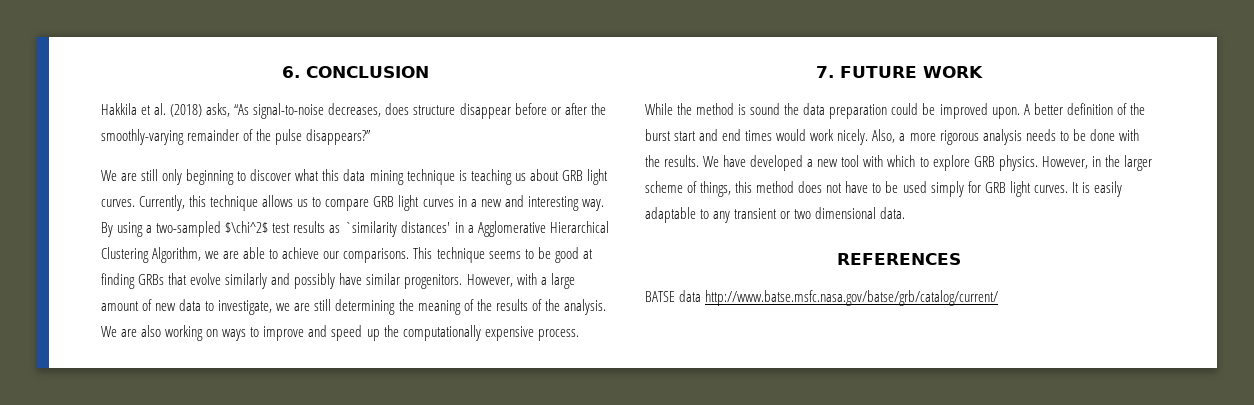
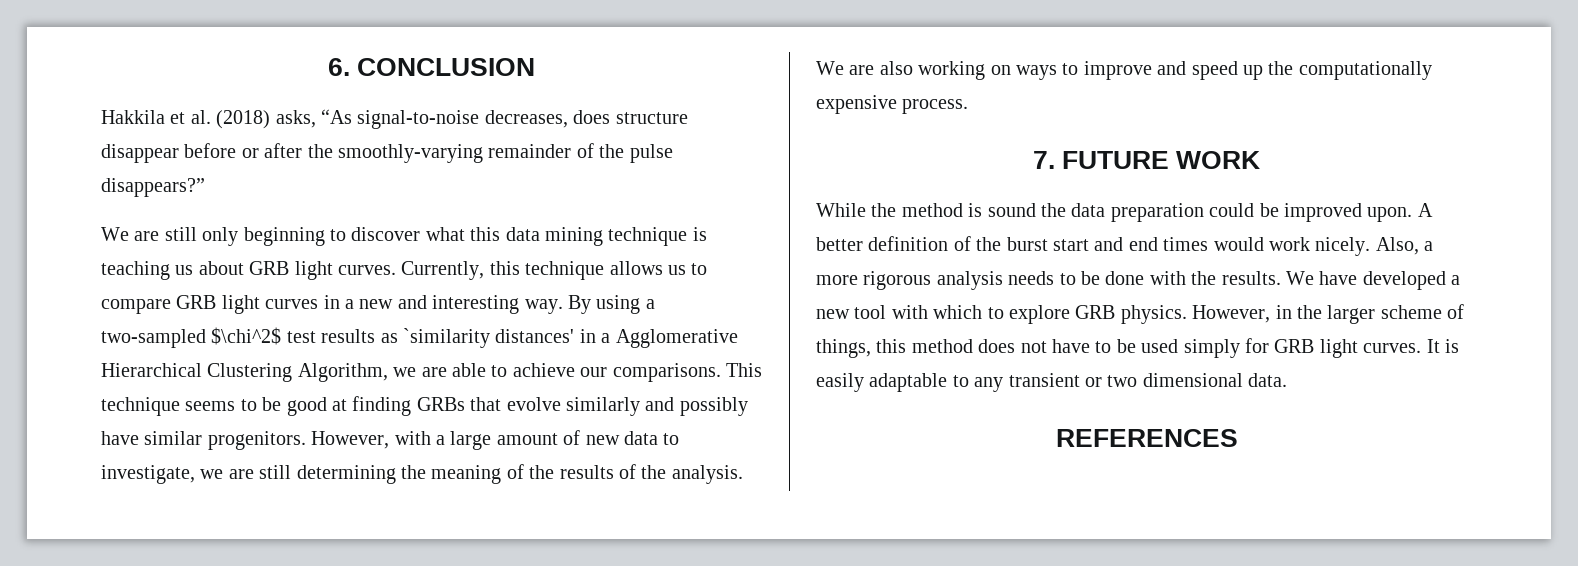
[645,290,999,306] // BATSE data http://www.batse.msfc.nasa.gov/batse/grb/catalog/current/ -> (1238, 438) none

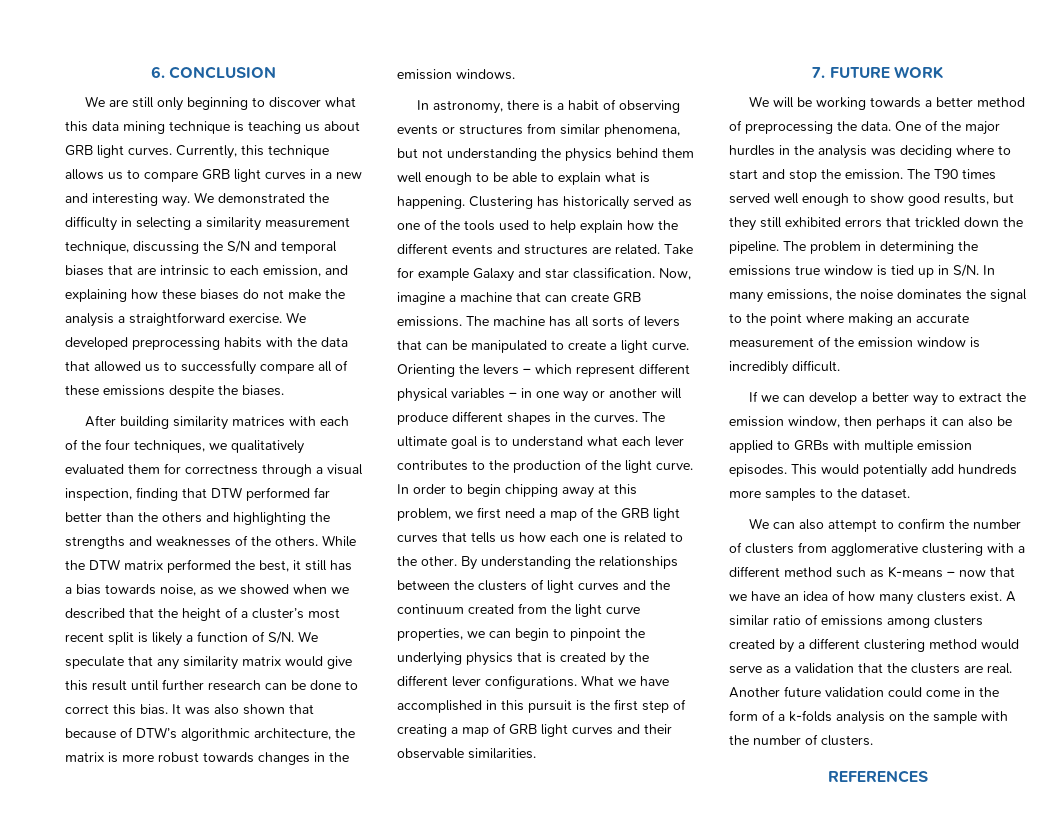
[101,109,688,129] [101,143,673,163] [101,178,205,197] // Hakkila et al. (2018) asks, “As signal-to-noise decreases, does structure disappear before or after the smoothly-varying remainder of the pulse disappears?” -> (277, 72) none
[568,295,655,314] [101,327,738,348] [101,363,762,382] [101,396,748,416] [101,430,680,450] [101,464,743,484] [816,61,1432,80] [816,95,969,114] [1032,151,1261,169] [816,203,1433,222] [816,236,1434,256] [816,271,1461,290] [816,304,1465,324] [816,338,1459,358] [816,373,1288,392] By using a two-sampled $\chi^2$ test results as `similarity distances' in a Agglomerative Hierarchical Clustering Algorithm, we are able to achieve our comparisons. This technique seems to be good at finding GRBs that evolve similarly and possibly have similar progenitors. However, with a large amount of new data to investigate, we are still determining the meaning of the results of the analysis. We are also working on ways to improve and speed up the computationally expensive process. // 7. FUTURE WORK // While the method is sound the data preparation could be improved upon. A better definition of the burst start and end times would work nicely. Also, a more rigorous analysis needs to be done with the results. We have developed a new tool with which to explore GRB physics. However, in the larger scheme of things, this method does not have to be used simply for GRB light curves. It is easily adaptable to any transient or two dimensional data. -> [194,192,329,204] [65,216,350,231] [65,240,337,254] [65,265,348,277] [65,289,345,302] [65,312,306,327] [65,337,348,350] [65,360,348,375] [65,385,284,398] [84,415,349,430] [65,439,304,454] [65,463,363,477] [65,487,330,501] [65,512,330,525] [65,535,356,549] [65,559,352,573] [65,584,349,596] [65,607,340,621] [65,631,318,646] [65,656,352,670] [65,679,358,691] [65,704,314,715] [65,727,355,741] [65,752,349,765] [397,69,515,80] [416,99,680,114] [397,123,680,137] [397,148,694,162] [397,172,650,185] [397,196,692,210] [397,219,678,233] [397,243,693,255] [397,267,691,282] [397,292,641,305] [397,315,680,327] [397,340,689,353] [397,363,690,377] [397,388,682,402] [397,411,665,425] [397,436,684,449] [397,459,693,473] [397,484,637,498] [397,507,680,521] [397,532,683,543] [397,556,678,570] [397,579,670,593] [397,603,640,617] [397,628,645,641] [397,652,649,666] [397,675,669,689] [397,699,686,713] [397,723,672,737] [397,748,536,759] [812,66,944,79] [748,96,1025,110] [729,120,1000,135] [729,145,1011,159] [729,169,996,182] [729,193,1014,206] [729,217,1023,231] [729,241,978,254] [729,264,995,278] [729,289,1027,303] [729,313,969,326] [729,336,980,348] [729,360,840,375] [748,391,1026,406] [729,416,1012,429] [729,440,972,453] [729,464,1017,478] [729,488,910,501] [748,518,1021,532] [729,542,1025,556] [729,566,1015,578] [729,590,1016,605] [729,614,983,628] [729,638,1019,653] [729,663,1012,674] [729,686,999,698] [729,710,1008,725] [729,734,873,746] We demonstrated the difficulty in selecting a similarity measurement technique, discussing the S/N and temporal biases that are intrinsic to each emission, and explaining how these biases do not make the analysis a straightforward exercise. We developed preprocessing habits with the data that allowed us to successfully compare all of these emissions despite the biases. // After building similarity matrices with each of the four techniques, we qualitatively evaluated them for correctness through a visual inspection, finding that DTW performed far better than the others and highlighting the strengths and weaknesses of the others. While the DTW matrix performed the best, it still has a bias towards noise, as we showed when we described that the height of a cluster’s most recent split is likely a function of S/N. We speculate that any similarity matrix would give this result until further research can be done to correct this bias. It was also shown that because of DTW’s algorithmic architecture, the matrix is more robust towards changes in the emission windows. // In astronomy, there is a habit of observing events or structures from similar phenomena, but not understanding the physics behind them well enough to be able to explain what is happening. Clustering has historically served as one of the tools used to help explain how the different events and structures are related. Take for example Galaxy and star classification. Now, imagine a machine that can create GRB emissions. The machine has all sorts of levers that can be manipulated to create a light curve. Orienting the levers – which represent different physical variables – in one way or another will produce different shapes in the curves. The ultimate goal is to understand what each lever contributes to the production of the light curve. In order to begin chipping away at this problem, we first need a map of the GRB light curves that tells us how each one is related to the other. By understanding the relationships between the clusters of light curves and the continuum created from the light curve properties, we can begin to pinpoint the underlying physics that is created by the different lever configurations. What we have accomplished in this pursuit is the first step of creating a map of GRB light curves and their observable similarities. // 7. FUTURE WORK // We will be working towards a better method of preprocessing the data. One of the major hurdles in the analysis was deciding where to start and stop the emission. The T90 times served well enough to show good results, but they still exhibited errors that trickled down the pipeline. The problem in determining the emissions true window is tied up in S/N. In many emissions, the noise dominates the signal to the point where making an accurate measurement of the emission window is incredibly difficult. // If we can develop a better way to extract the emission window, then perhaps it can also be applied to GRBs with multiple emission episodes. This would potentially add hundreds more samples to the dataset. // We can also attempt to confirm the number of clusters from agglomerative clustering with a different method such as K-means – now that we have an idea of how many clusters exist. A similar ratio of emissions among clusters created by a different clustering method would serve as a validation that the clusters are real. Another future validation could come in the form of a k-folds analysis on the sample with the number of clusters.

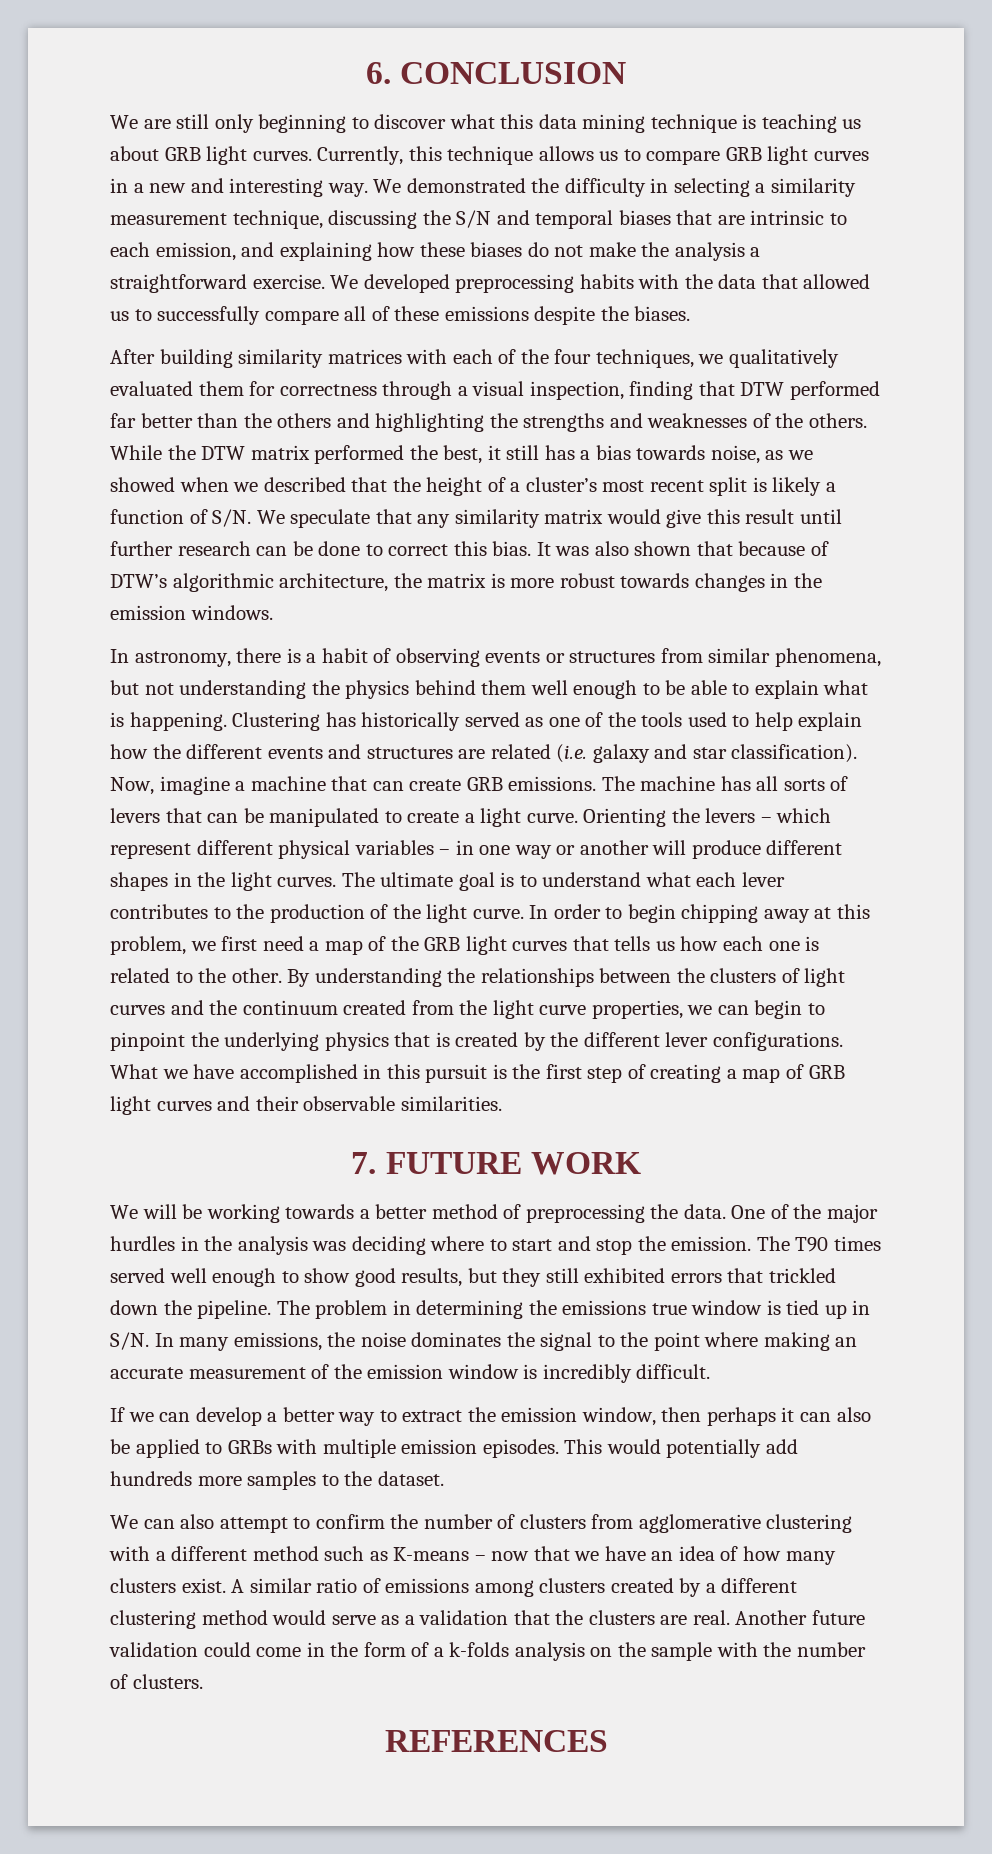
[615,244,693,255] [397,267,514,282] related. Take for example Galaxy -> [490,744,650,763] related (i.e. galaxy
[573,267,655,279] classification. -> [731,744,858,763] classification).
(590, 417) none -> [230,872,272,891] light

